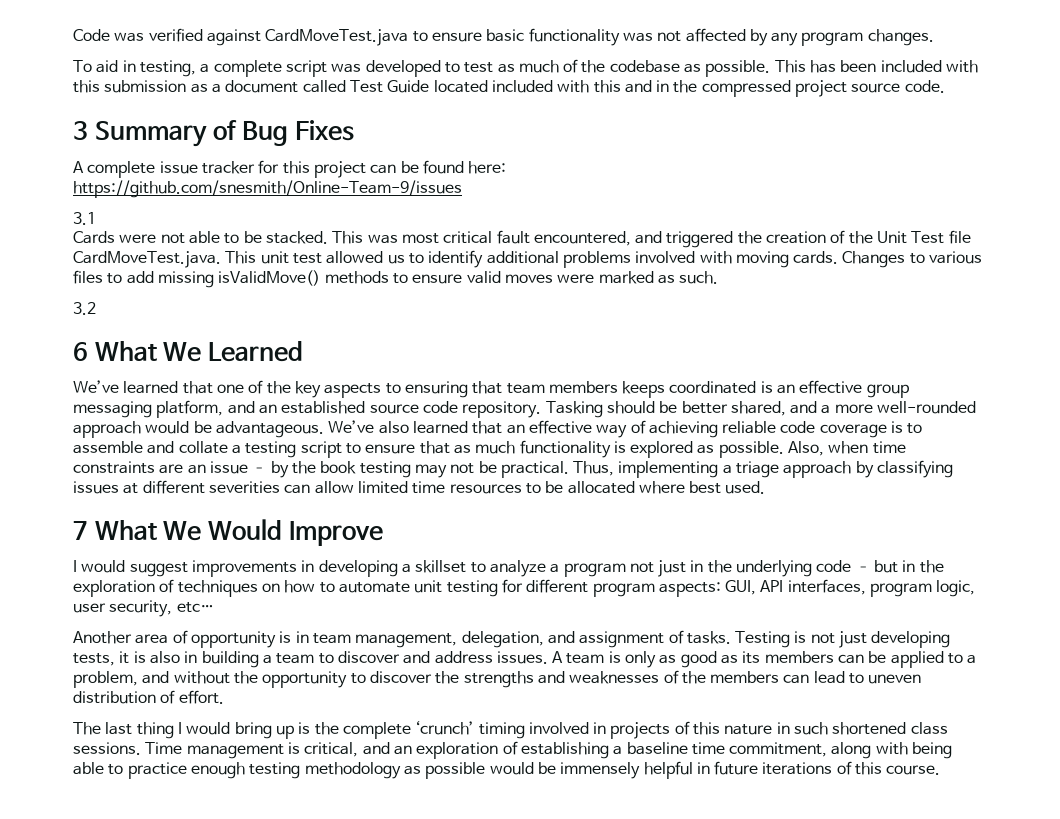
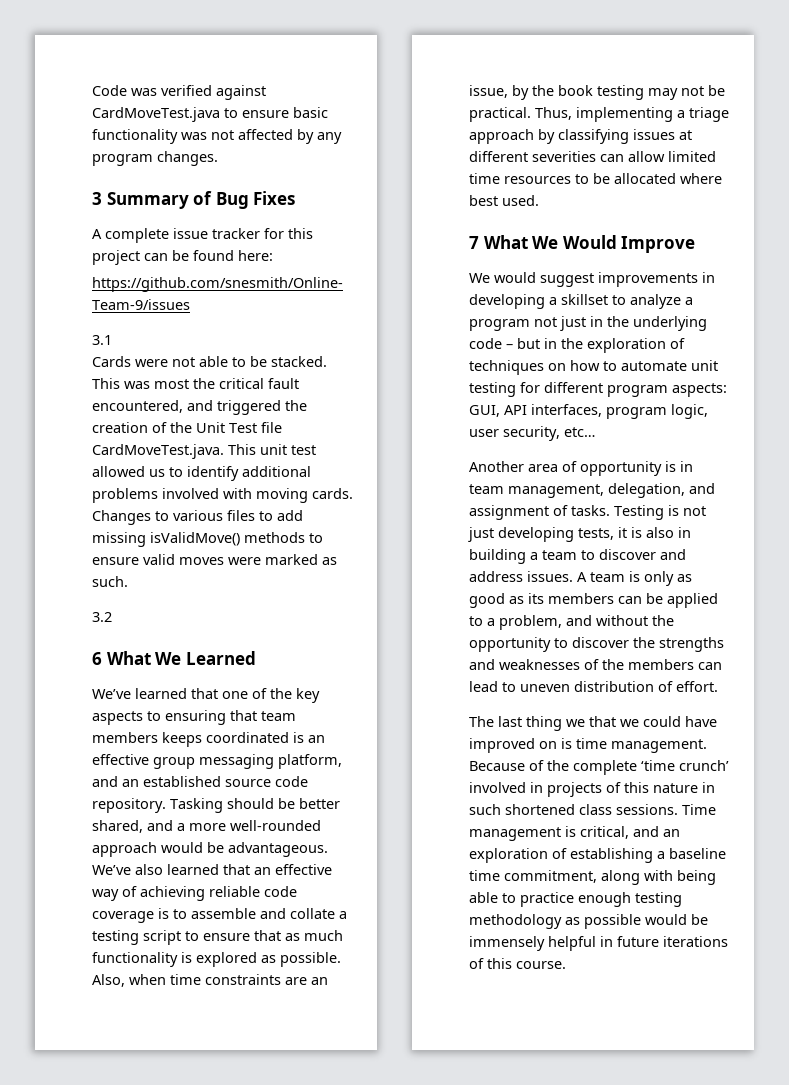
[73,59,979,77] [73,80,945,97] // To aid in testing, a complete script was developed to test as much of the codebase as possible. This has been included with this submission as a document called Test Guide located included with this and in the compressed project source code. -> (218, 158) none
(439, 238) none -> [193,378,215,389] the
[209,461,267,474] issue – -> [469,85,508,98] issue,
[73,560,77,572] I -> [469,273,490,283] We
[177,720,525,739] I would bring up is the complete ‘crunch’ timing -> [566,716,717,727] [469,738,707,753] [469,760,729,775] we that we could have improved on is time management. Because of the complete ‘time crunch’

